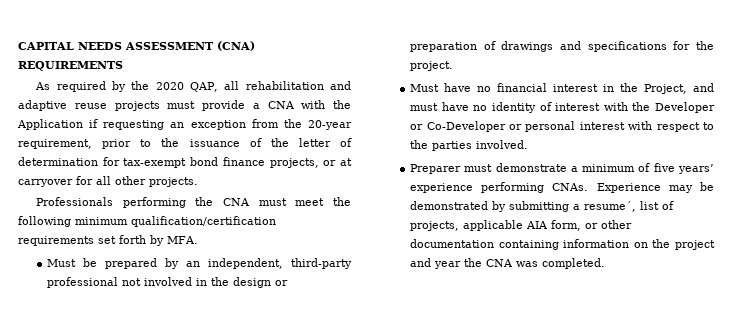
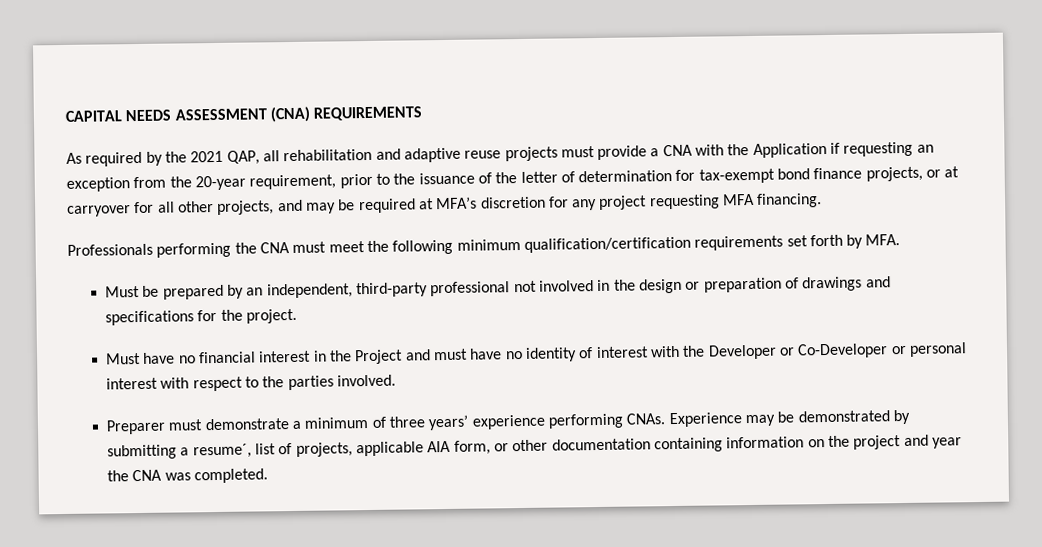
[155,82,184,90] 2020 -> [190,150,224,163] 2021
[149,177,198,187] projects. -> [217,193,823,215] projects, and may be required at MFA’s discretion for any project requesting MFA financing.
[644,84,688,94] Project, -> [354,349,404,365] Project
[653,163,675,172] five -> [389,416,427,428] three

